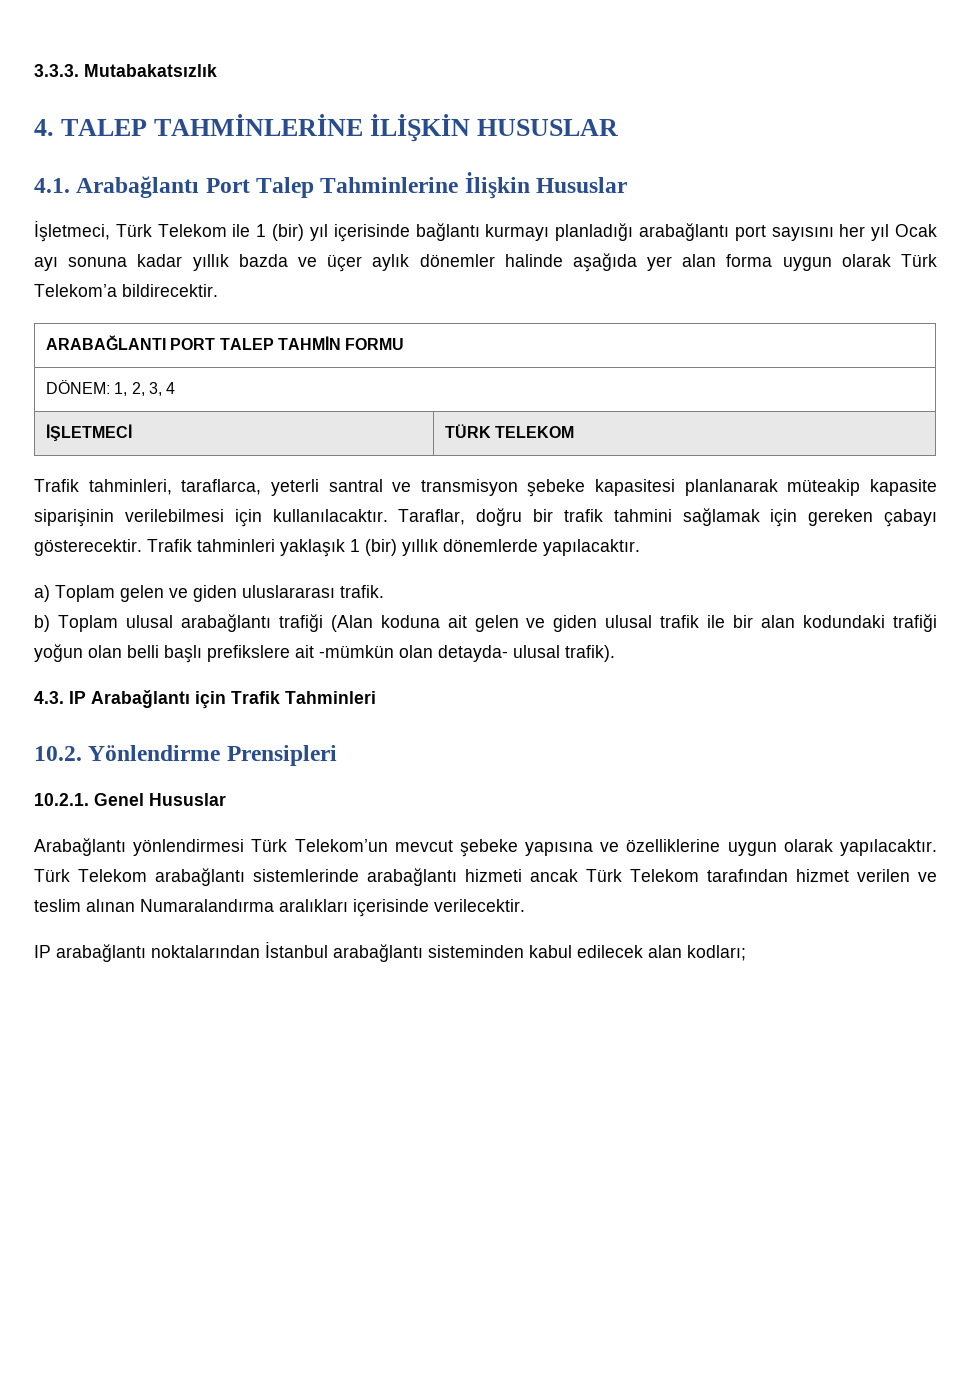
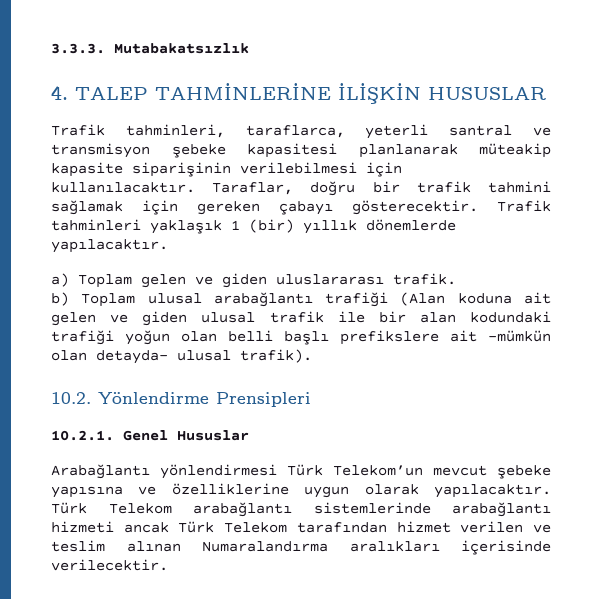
[34,172,628,199] [34,220,937,242] [34,253,937,272] [34,284,218,297] [46,335,405,350] [46,380,176,396] [46,424,133,441] [445,424,575,438] // 4.1. Arabağlantı Port Talep Tahminlerine İlişkin Hususlar // İşletmeci, Türk Telekom ile 1 (bir) yıl içerisinde bağlantı kurmayı planladığı arabağlantı port sayısını her yıl Ocak ayı sonuna kadar yıllık bazda ve üçer aylık dönemler halinde aşağıda yer alan forma uygun olarak Türk Telekom’a bildirecektir. // ARABAĞLANTI PORT TALEP TAHMİN FORMU // DÖNEM: 1, 2, 3, 4 // İŞLETMECİ | TÜRK TELEKOM -> (546, 93) none
[34,690,376,709] // 4.3. IP Arabağlantı için Trafik Tahminleri -> (312, 356) none
[34,941,746,962] // IP arabağlantı noktalarından İstanbul arabağlantı sisteminden kabul edilecek alan kodları; -> (168, 565) none

